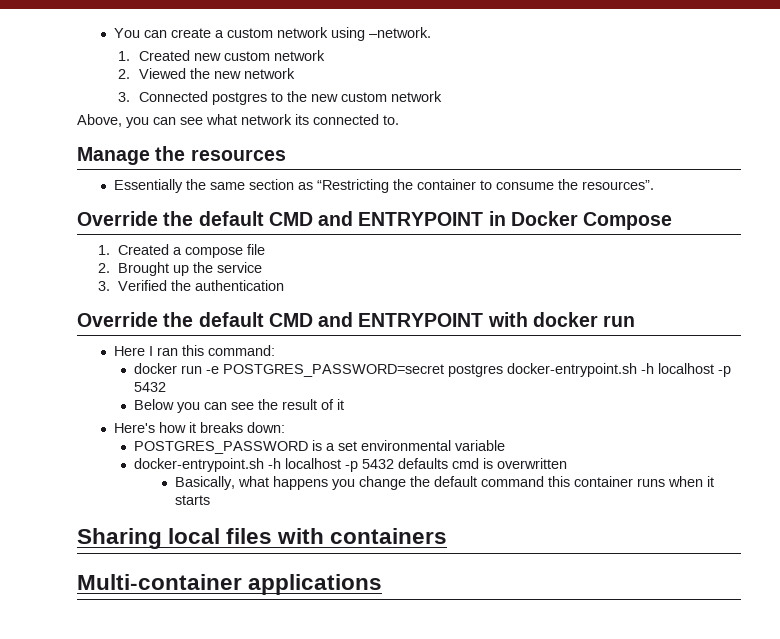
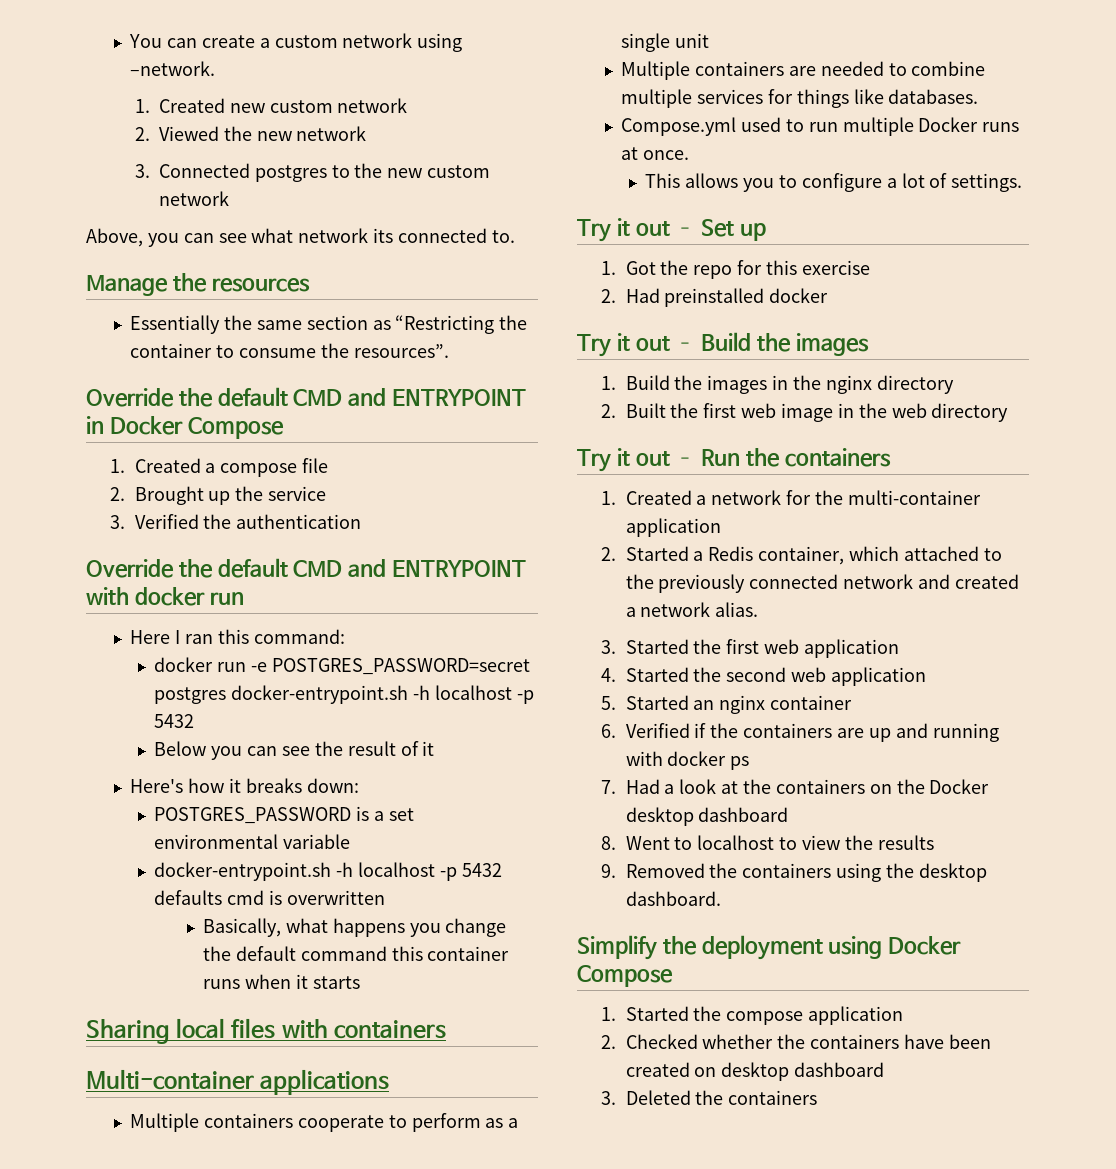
(383, 584) none -> [130,1113,519,1132] [621,33,709,52] [621,61,986,80] [621,89,979,108] [621,117,1020,136] [621,147,689,160] [645,173,1023,192] [577,218,766,242] [601,260,870,279] [601,288,829,307] [577,332,869,357] [601,375,954,394] [601,403,1009,422] [577,448,891,472] [601,490,981,505] [625,518,721,537] [601,546,1002,565] [625,574,1019,593] [625,602,759,617] [601,639,900,658] [601,667,927,686] [601,695,853,714] [601,723,999,742] [625,751,750,770] [601,779,990,794] [625,807,789,826] [601,835,934,850] [601,863,987,882] [625,891,721,906] [577,935,962,960] [577,965,673,987] [601,1006,904,1025] [601,1034,991,1049] [625,1062,885,1081] [601,1090,818,1105] // Multiple containers cooperate to perform as a single unit // Multiple containers are needed to combine multiple services for things like databases. // Compose.yml used to run multiple Docker runs at once. // This allows you to configure a lot of settings. // Try it out – Set up // 1. Got the repo for this exercise // 2. Had preinstalled docker // Try it out – Build the images // 1. Build the images in the nginx directory // 2. Built the first web image in the web directory // Try it out – Run the containers // 1. Created a network for the multi-container application // 2. Started a Redis container, which attached to the previously connected network and created a network alias. // 3. Started the first web application // 4. Started the second web application // 5. Started an nginx container // 6. Verified if the containers are up and running with docker ps // 7. Had a look at the containers on the Docker desktop dashboard // 8. Went to localhost to view the results // 9. Removed the containers using the desktop dashboard. // Simplify the deployment using Docker Compose // 1. Started the compose application // 2. Checked whether the containers have been created on desktop dashboard // 3. Deleted the containers

